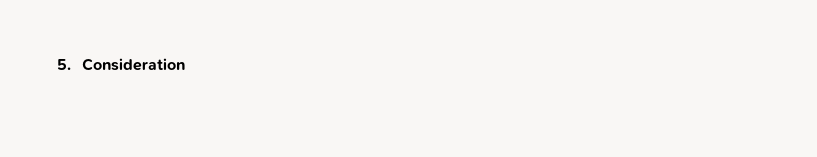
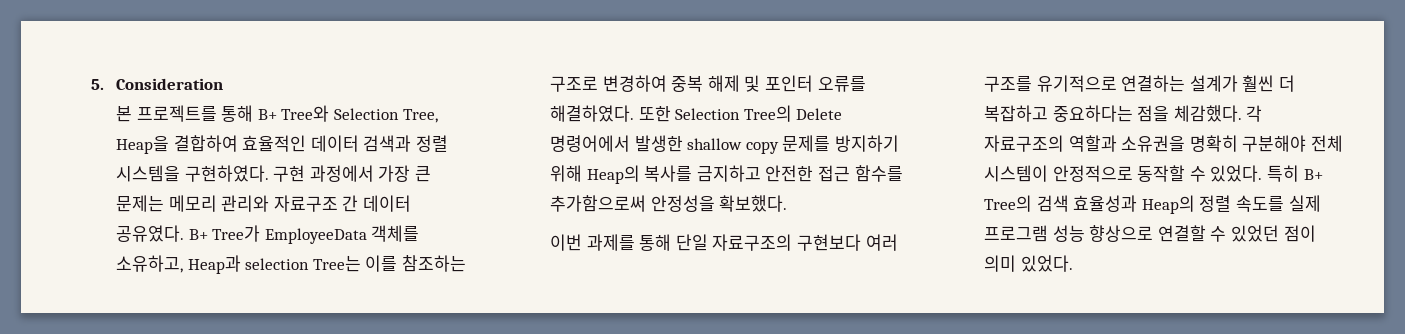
(186, 64) none -> [116,105,438,123] [116,135,448,154] [116,165,431,182] [116,195,411,212] [116,225,420,244] [116,255,466,274] [550,75,866,92] [550,105,843,122] [550,135,899,154] [550,165,903,184] [550,195,788,212] [550,234,898,251] [984,75,1295,92] [984,105,1263,122] [984,135,1343,152] [984,165,1323,182] [984,195,1321,214] [984,225,1316,242] [984,255,1073,272] // 본 프로젝트를 통해 B+ Tree와 Selection Tree, Heap을 결합하여 효율적인 데이터 검색과 정렬 시스템을 구현하였다. 구현 과정에서 가장 큰 문제는 메모리 관리와 자료구조 간 데이터 공유였다. B+ Tree가 EmployeeData 객체를 소유하고, Heap과 selection Tree는 이를 참조하는 구조로 변경하여 중복 해제 및 포인터 오류를 해결하였다. 또한 Selection Tree의 Delete 명령어에서 발생한 shallow copy 문제를 방지하기 위해 Heap의 복사를 금지하고 안전한 접근 함수를 추가함으로써 안정성을 확보했다. // 이번 과제를 통해 단일 자료구조의 구현보다 여러 구조를 유기적으로 연결하는 설계가 훨씬 더 복잡하고 중요하다는 점을 체감했다. 각 자료구조의 역할과 소유권을 명확히 구분해야 전체 시스템이 안정적으로 동작할 수 있었다. 특히 B+ Tree의 검색 효율성과 Heap의 정렬 속도를 실제 프로그램 성능 향상으로 연결할 수 있었던 점이 의미 있었다.

